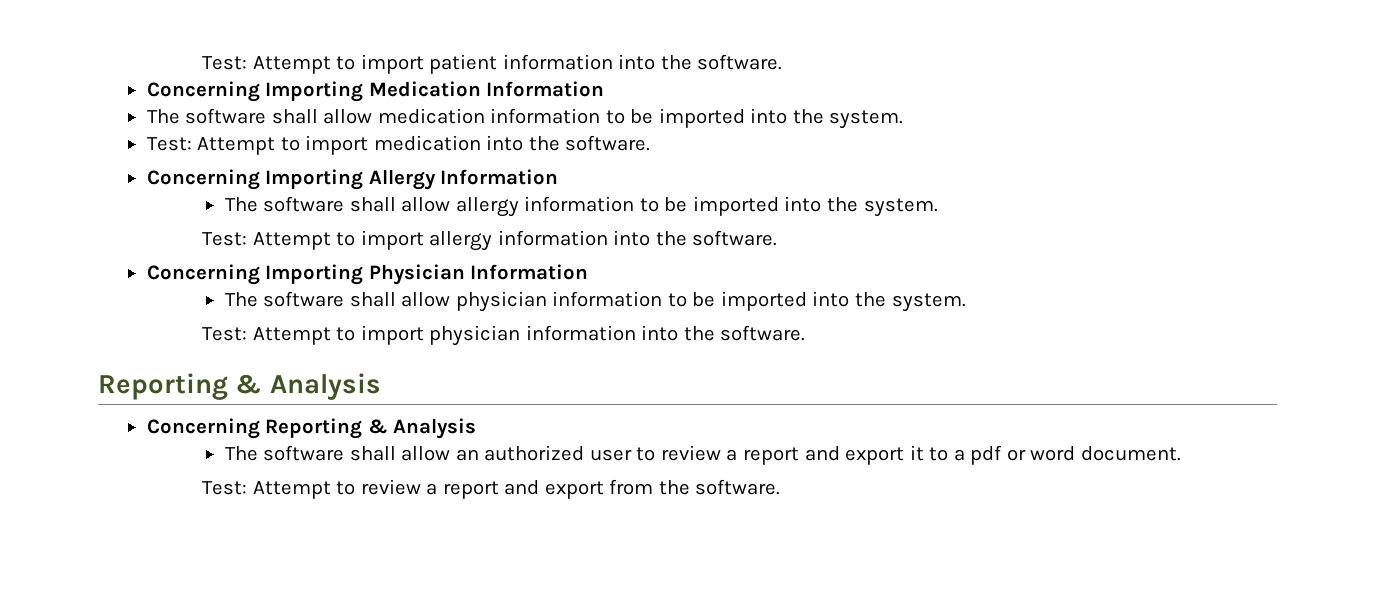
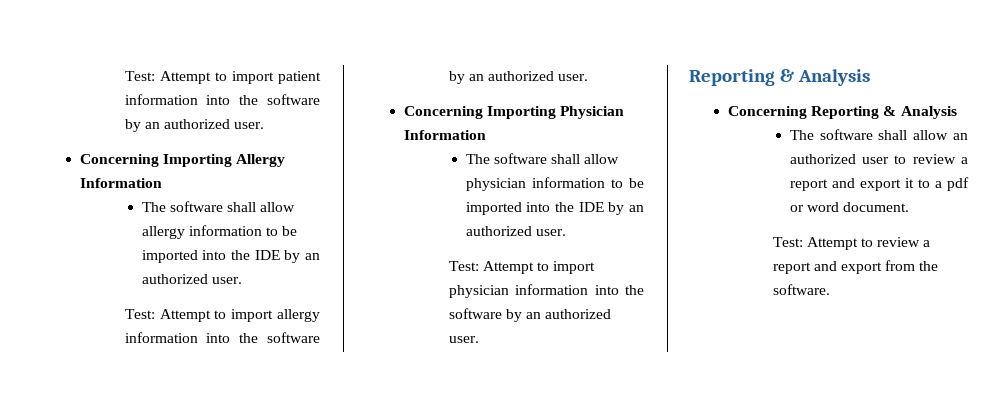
[697,54,783,70] [146,81,605,102] [146,108,904,129] [146,135,651,155] software. // Concerning Importing Medication Information // The software shall allow medication information to be imported into the system. // Test: Attempt to import medication into the software. -> [267,94,320,105] [124,119,265,132] software by an authorized user.
[863,198,938,217] system. -> [254,250,320,263] [141,274,242,284] IDE by an authorized user.
[692,230,778,246] software. -> [267,332,320,343] [448,71,589,84] software by an authorized user.
[891,293,966,312] system. -> [578,202,644,215] [465,226,566,236] IDE by an authorized user.
[720,325,806,341] software. -> [448,308,612,322] [448,336,479,343] software by an authorized user.

